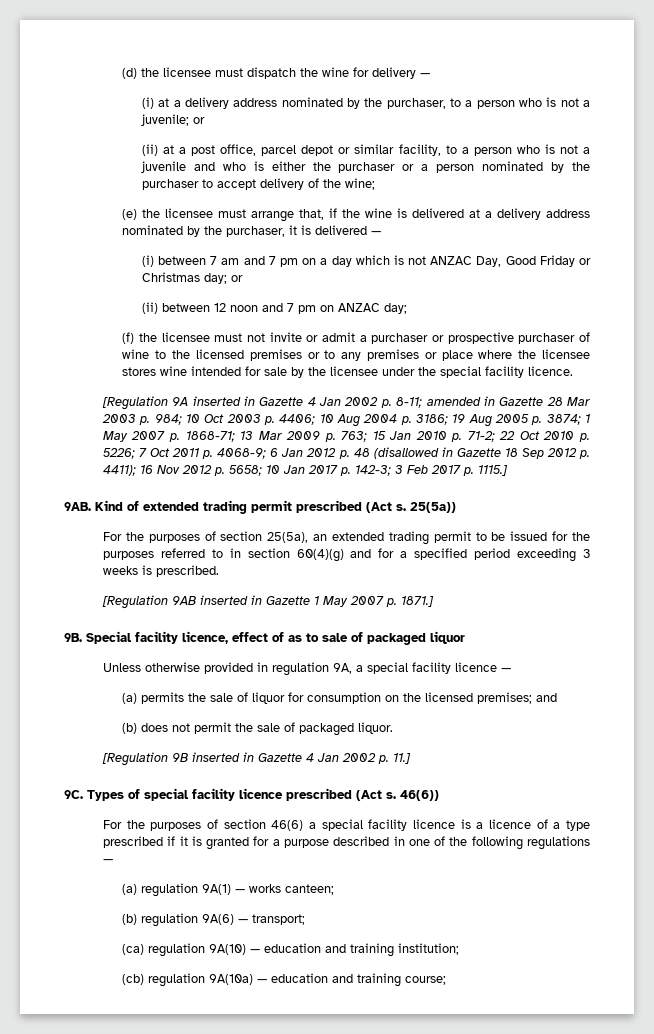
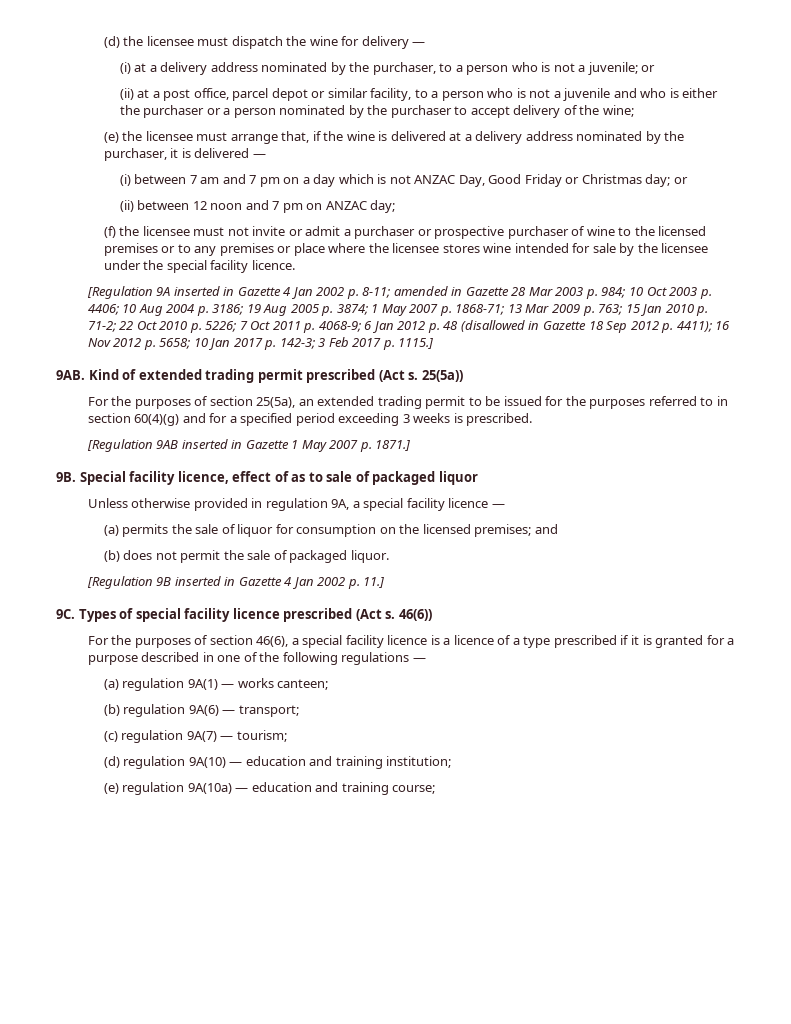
[271,820,304,831] 46(6) -> [256,636,289,647] 46(6),
[122,944,145,955] (ca) -> [103,730,287,743] [103,756,120,768] (c) regulation 9A(7) — tourism; // (d)
[122,974,145,985] (cb) -> [103,783,119,794] (e)

